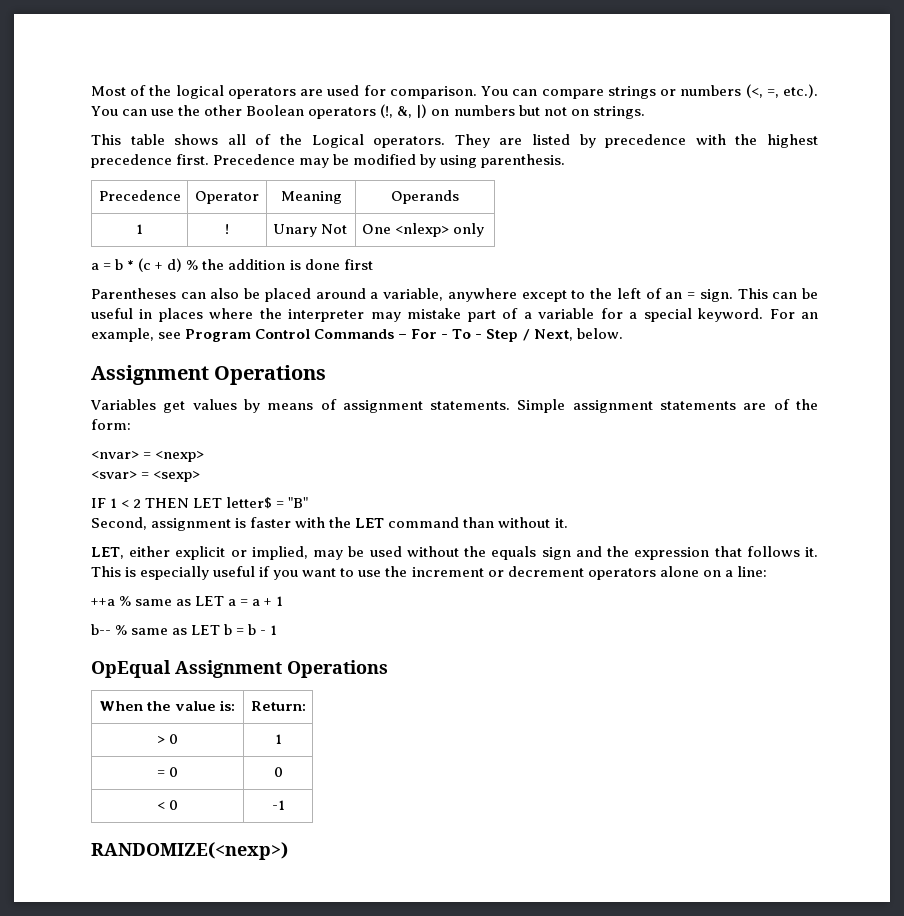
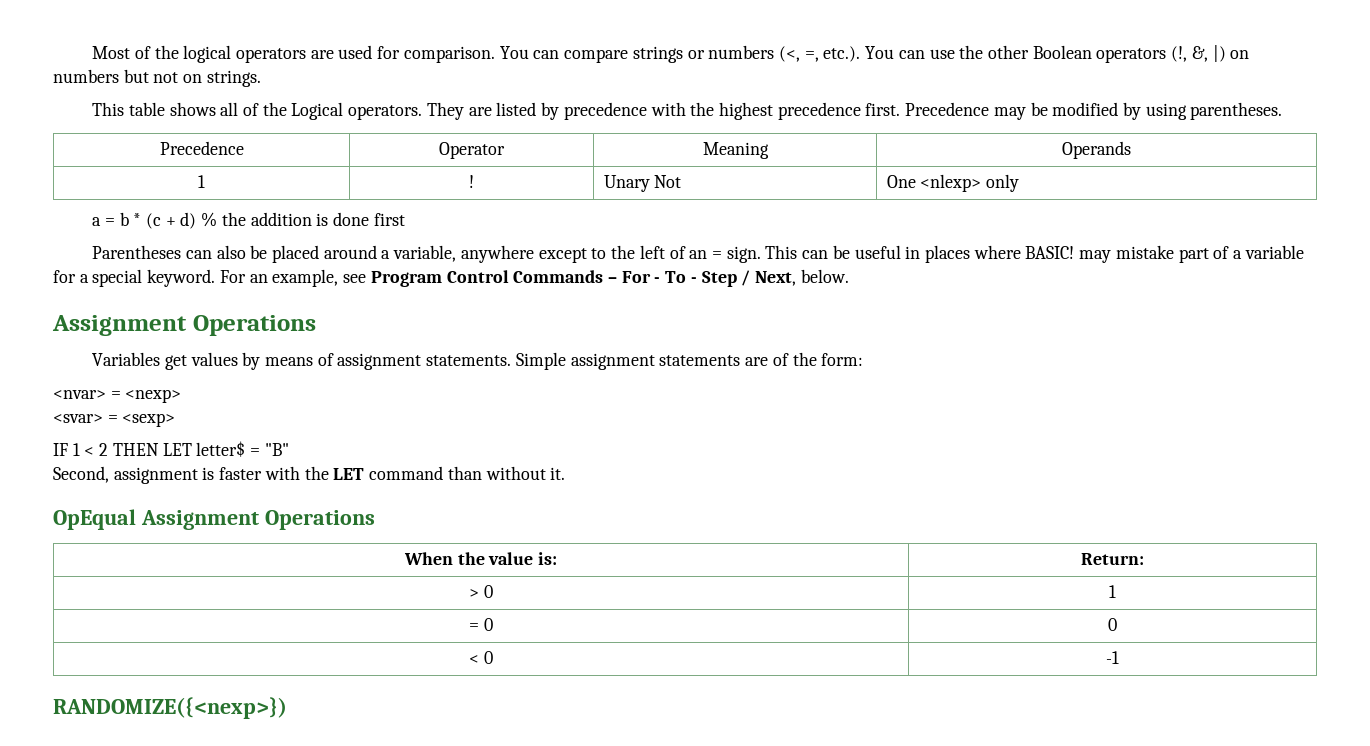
[481,154,566,168] parenthesis. -> [1190,102,1283,120] parentheses.
[259,308,365,322] the interpreter -> [1025,246,1075,259] BASIC!
[91,546,819,560] [91,566,767,580] [91,596,284,606] [91,624,278,635] // LET, either explicit or implied, may be used without the equals sign and the expression that follows it. This is especially useful if you want to use the increment or decrement operators alone on a line: // ++a % same as LET a = a + 1 // b-- % same as LET b = b - 1 -> (566, 473) none
[91,842,288,860] RANDOMIZE(<nexp>) -> [53,697,287,719] RANDOMIZE({<nexp>})

